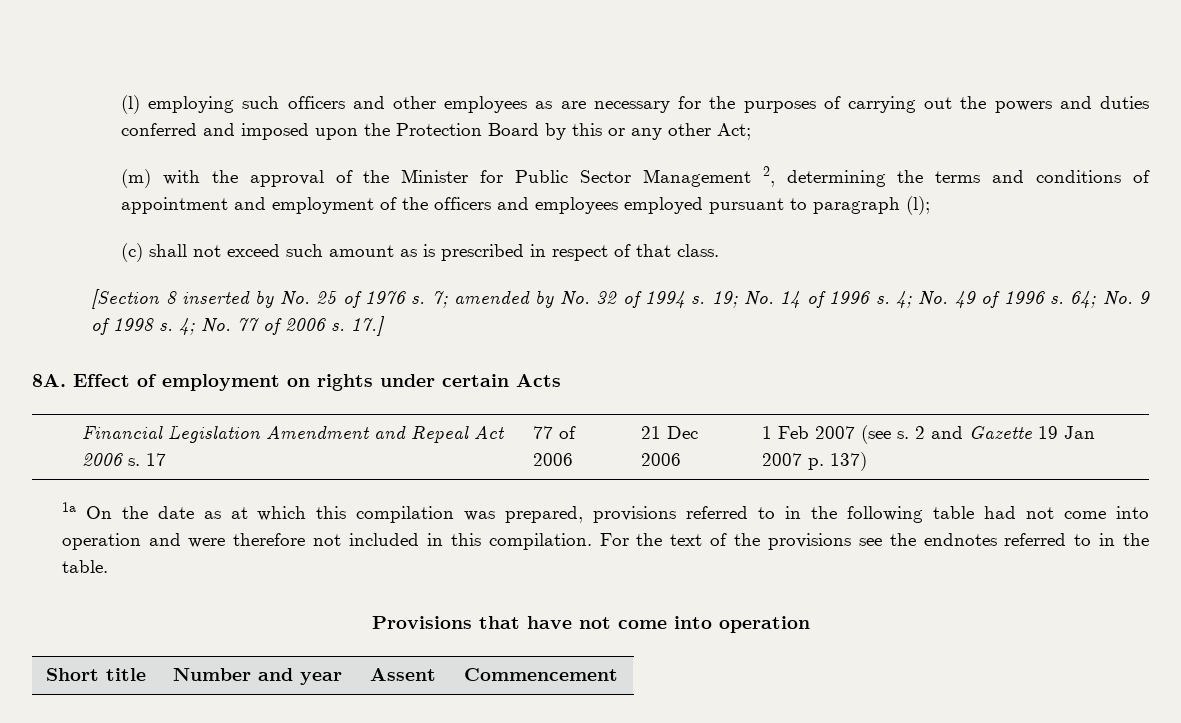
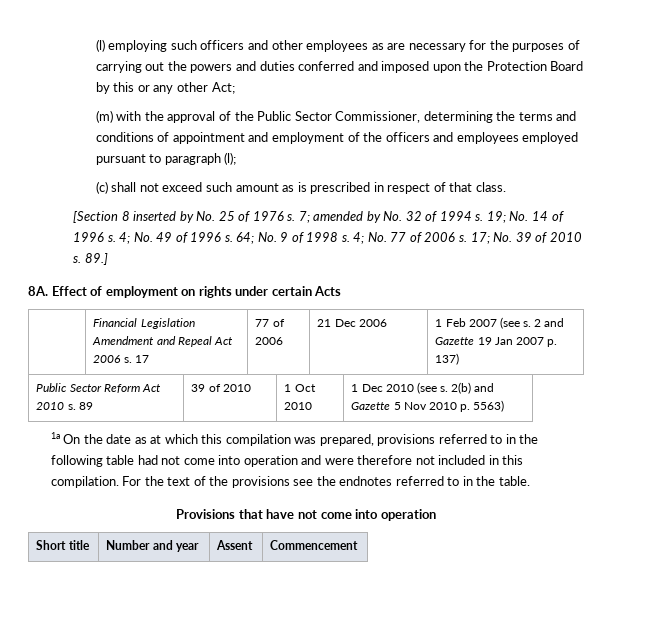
[401,166,775,187] Minister for Public Sector Management 2, -> [257,111,421,123] Public Sector Commissioner,
[351,316,386,336] 17.] -> [470,232,582,244] [73,253,108,265] 17; No. 39 of 2010 s. 89.]
(867, 461) none -> [36,383,161,393] [36,402,93,410] [191,384,251,392] [284,384,316,392] [284,402,313,410] [351,382,495,394] [351,400,504,412] // Public Sector Reform Act 2010 s. 89 | 39 of 2010 | 1 Oct 2010 | 1 Dec 2010 (see s. 2(b) and Gazette 5 Nov 2010 p. 5563)

